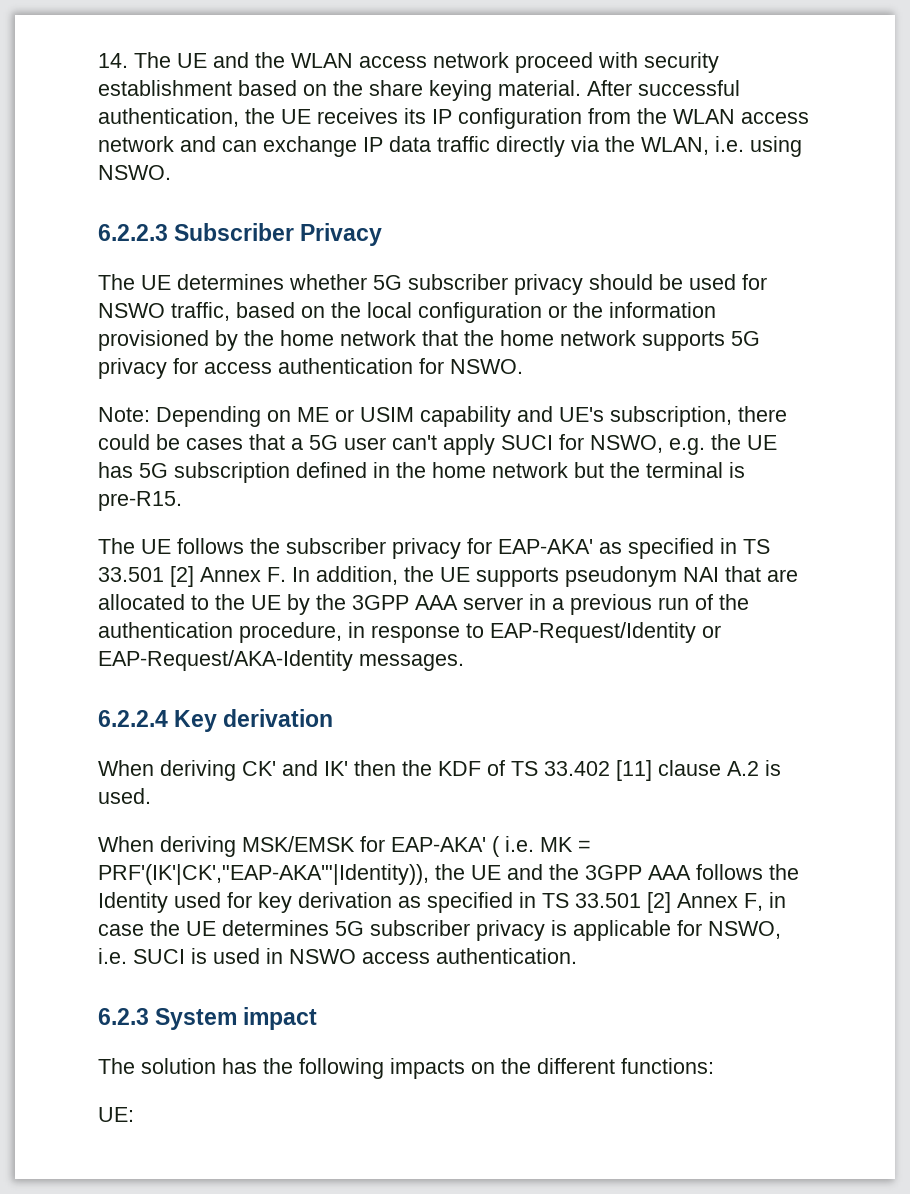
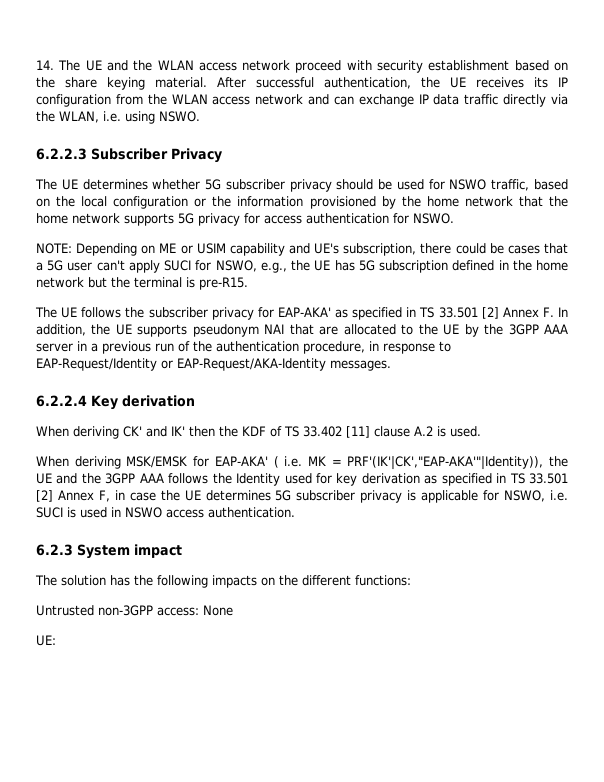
[98,407,150,422] Note: -> [36,243,72,254] NOTE:
[669,438,705,455] e.g. -> [260,262,287,273] e.g.,
(714, 1066) none -> [36,605,233,616] // Untrusted non-3GPP access: None

